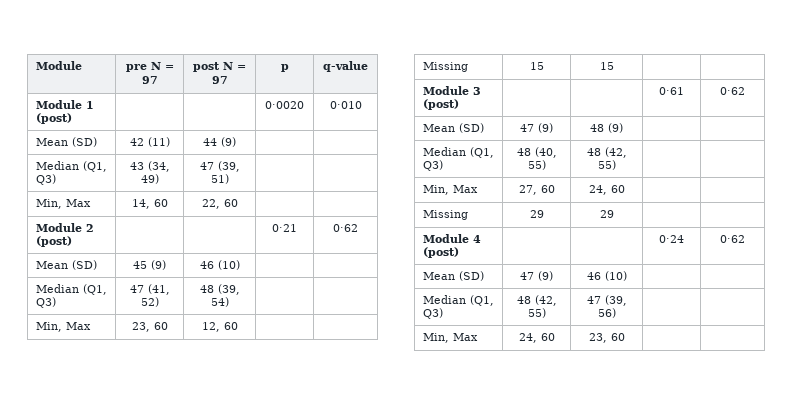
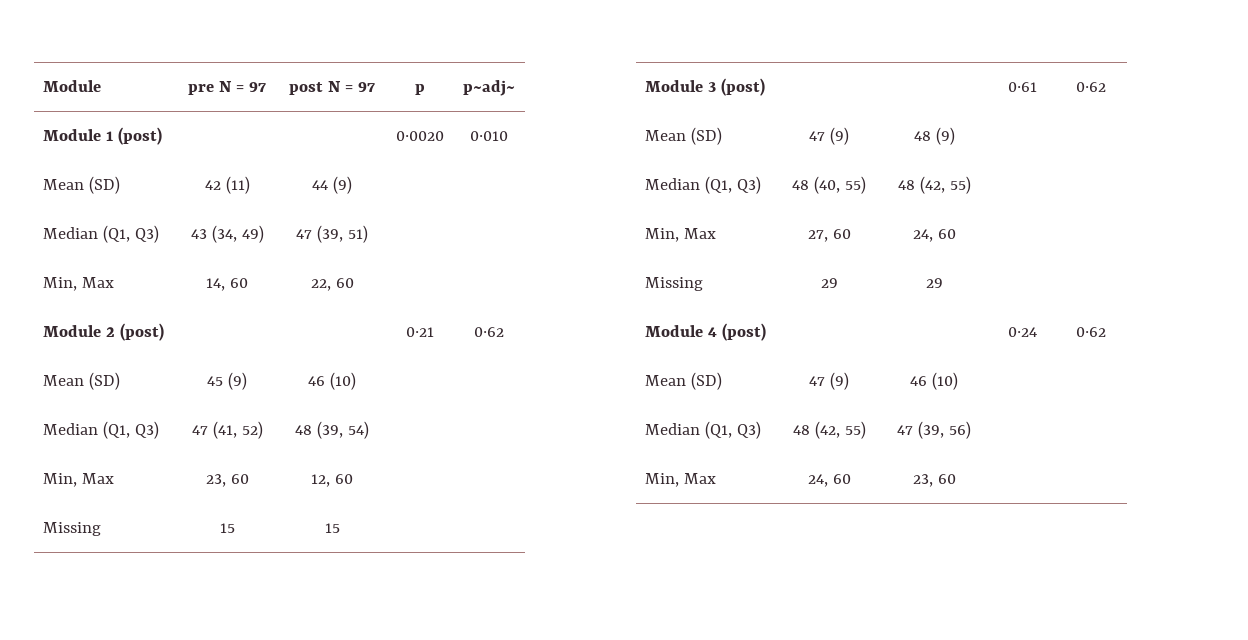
[323,61,368,72] q-value -> [463,80,515,96] p~adj~

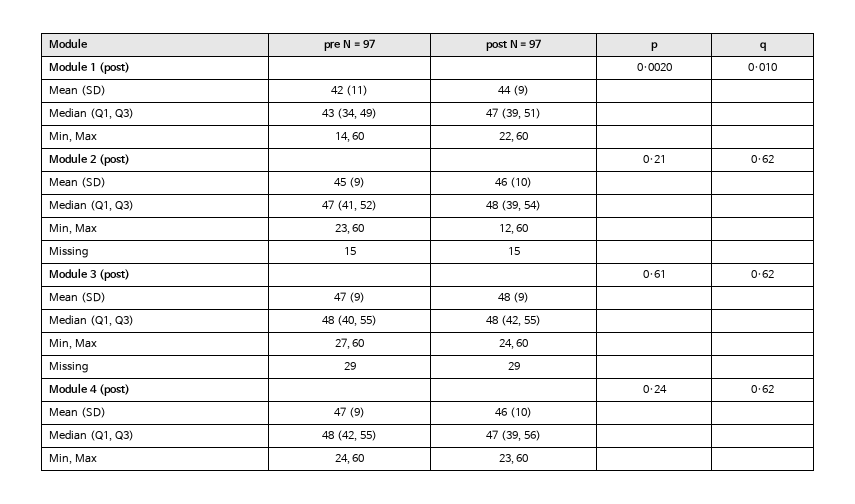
[463,80,515,96] p~adj~ -> [759,42,766,51] q

